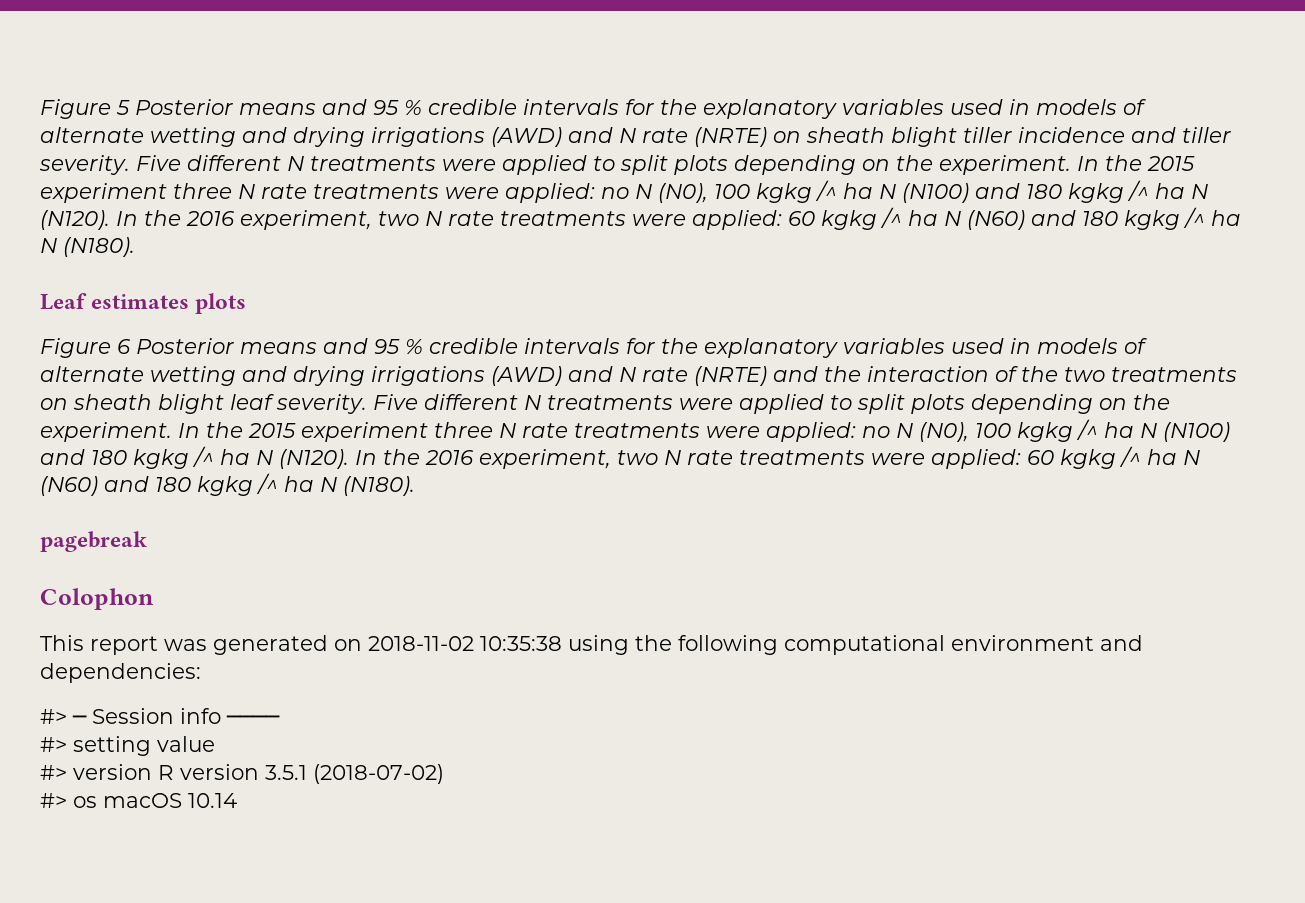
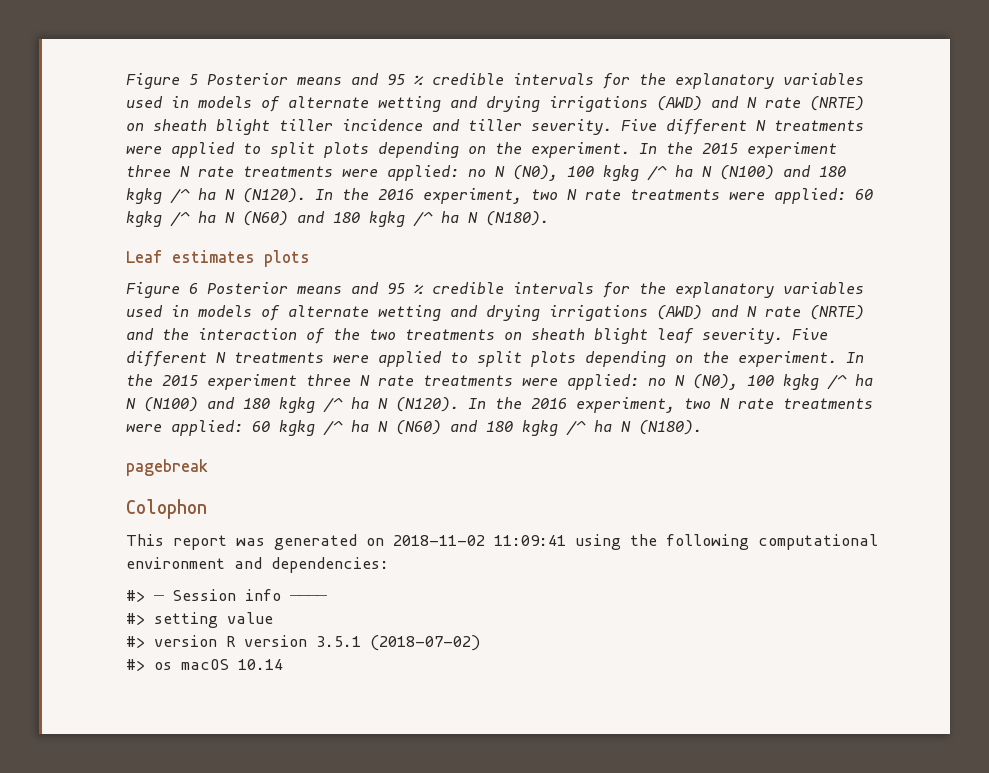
[480,636,562,651] 10:35:38 -> [494,535,566,546] 11:09:41

